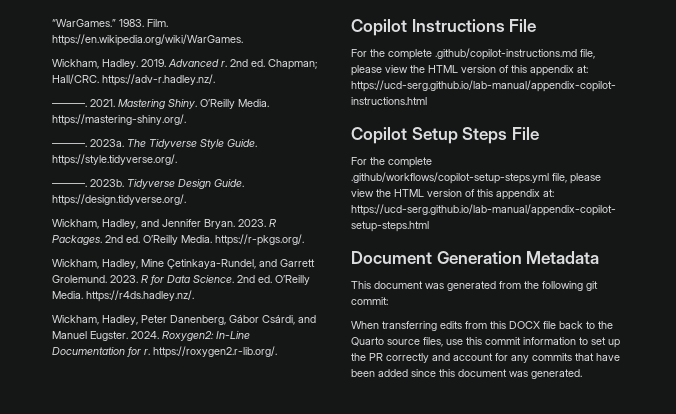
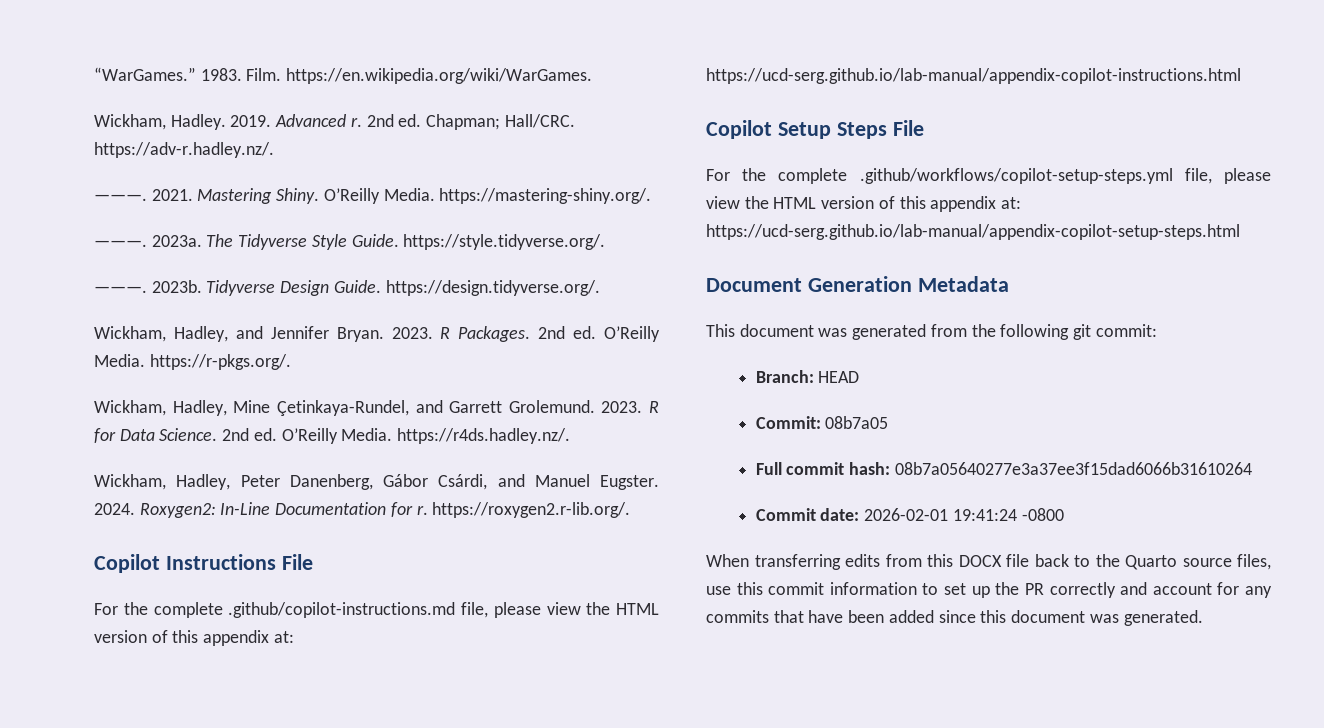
(388, 301) none -> [755,370,860,383] [755,416,889,429] [755,462,1252,475] [755,508,1064,521] // Branch: HEAD // Commit: 08b7a05 // Full commit hash: 08b7a05640277e3a37ee3f15dad6066b31610264 // Commit date: 2026-02-01 19:41:24 -0800

